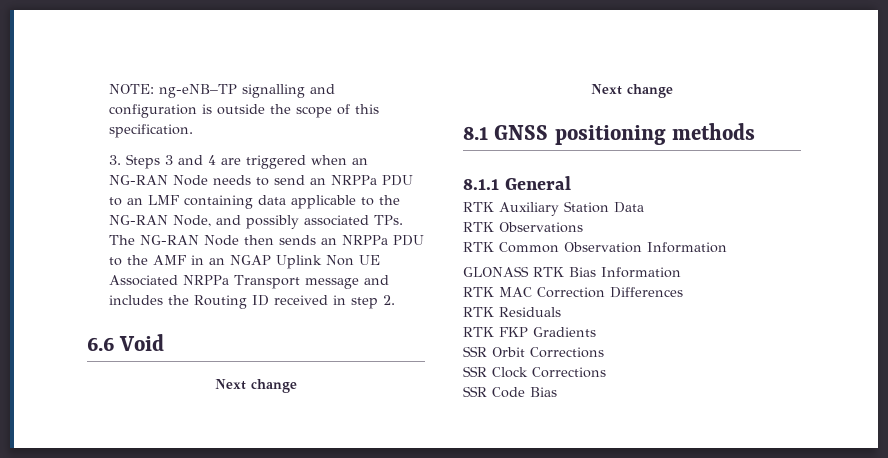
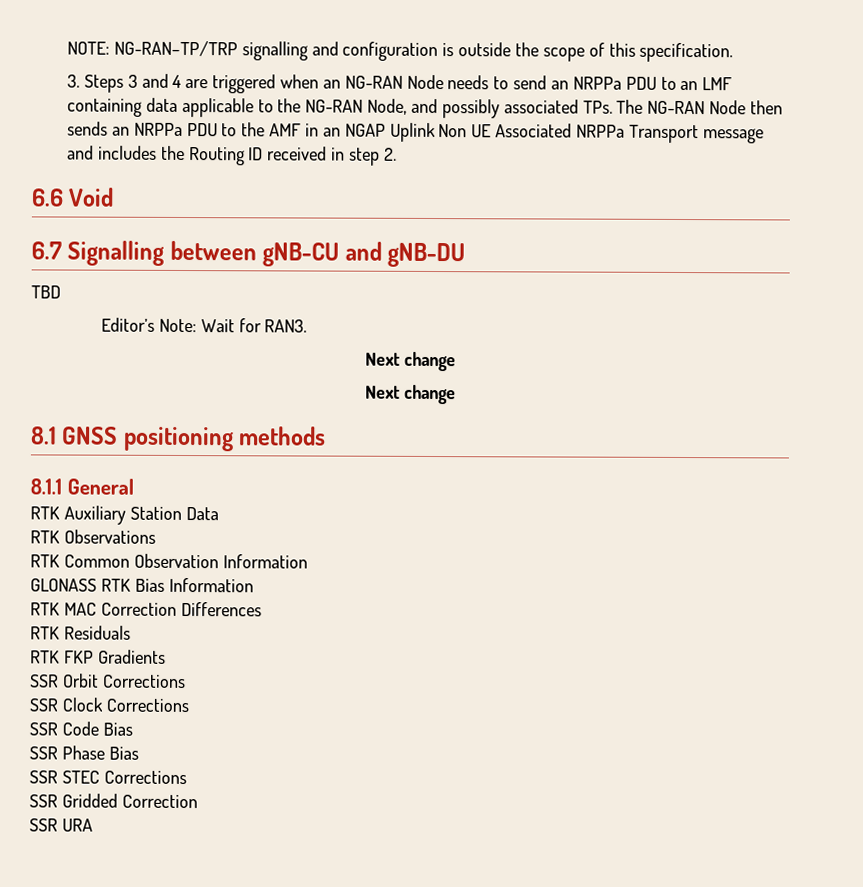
[158,84,237,98] ng-eNB–TP -> [113,40,238,57] NG-RAN–TP/TRP
(165, 342) none -> [31,240,466,268] [31,285,61,299] [100,317,308,333] // 6.7 Signalling between gNB-CU and gNB-DU // TBD // Editor’s Note: Wait for RAN3.
(557, 392) none -> [29,745,139,760] [29,770,187,785] [29,793,198,809] [29,818,93,832] // SSR Phase Bias // SSR STEC Corrections // SSR Gridded Correction // SSR URA

